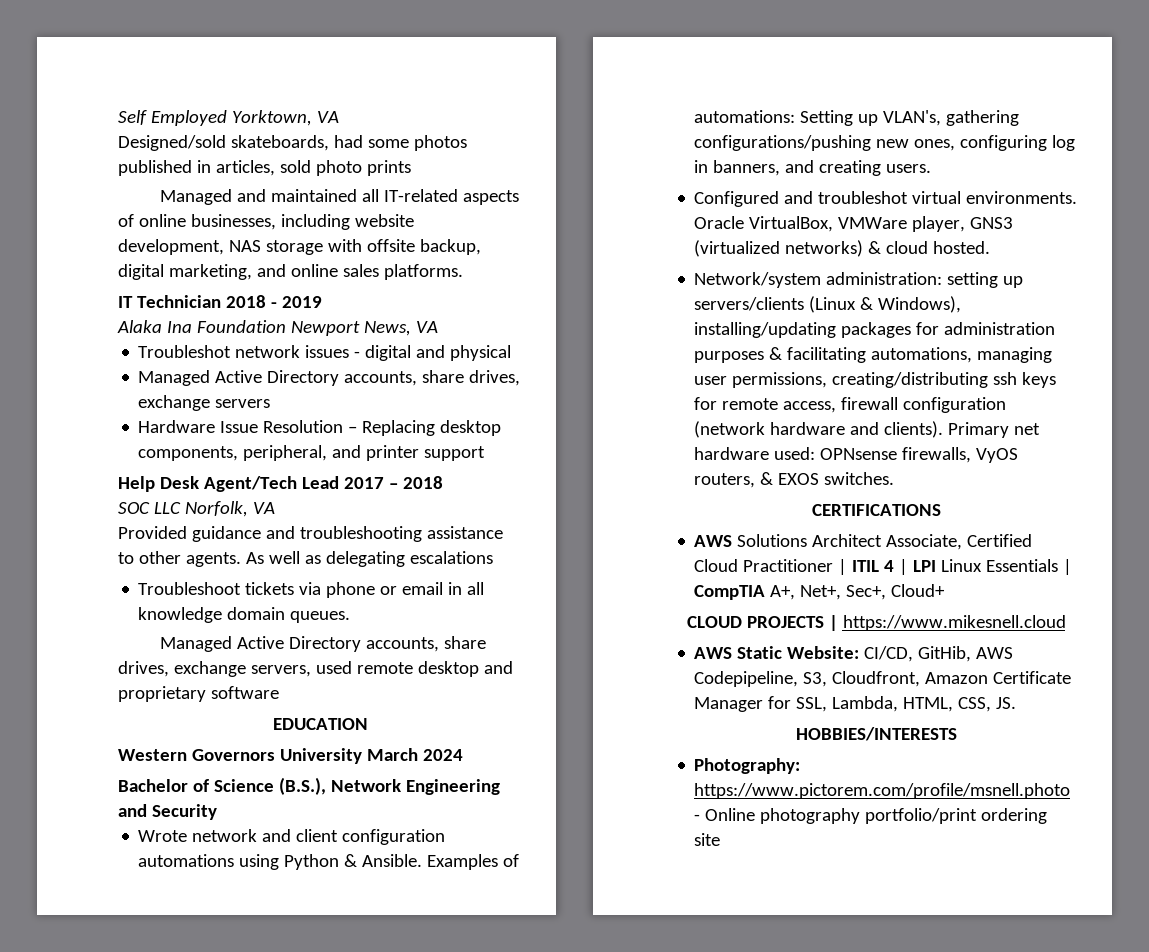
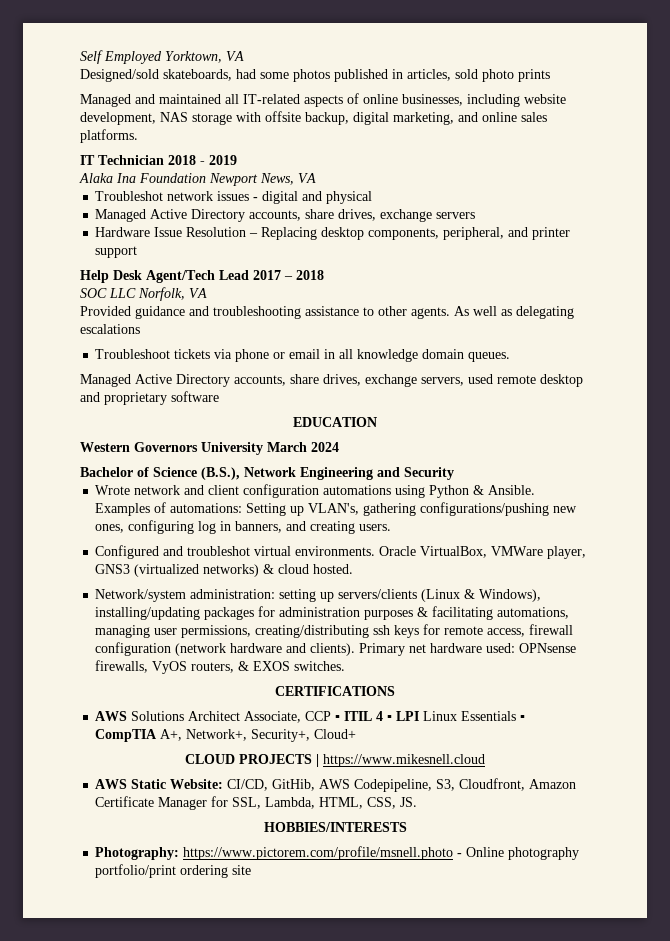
[967,534,1033,547] [694,559,848,575] Certified Cloud Practitioner | -> [305,711,341,721] CCP ▪
[899,559,909,575] | -> [387,715,393,721] ▪
[1063,559,1073,575] | -> [520,715,526,721] ▪
[800,585,887,600] Net+, Sec+, -> [186,729,311,742] Network+, Security+,

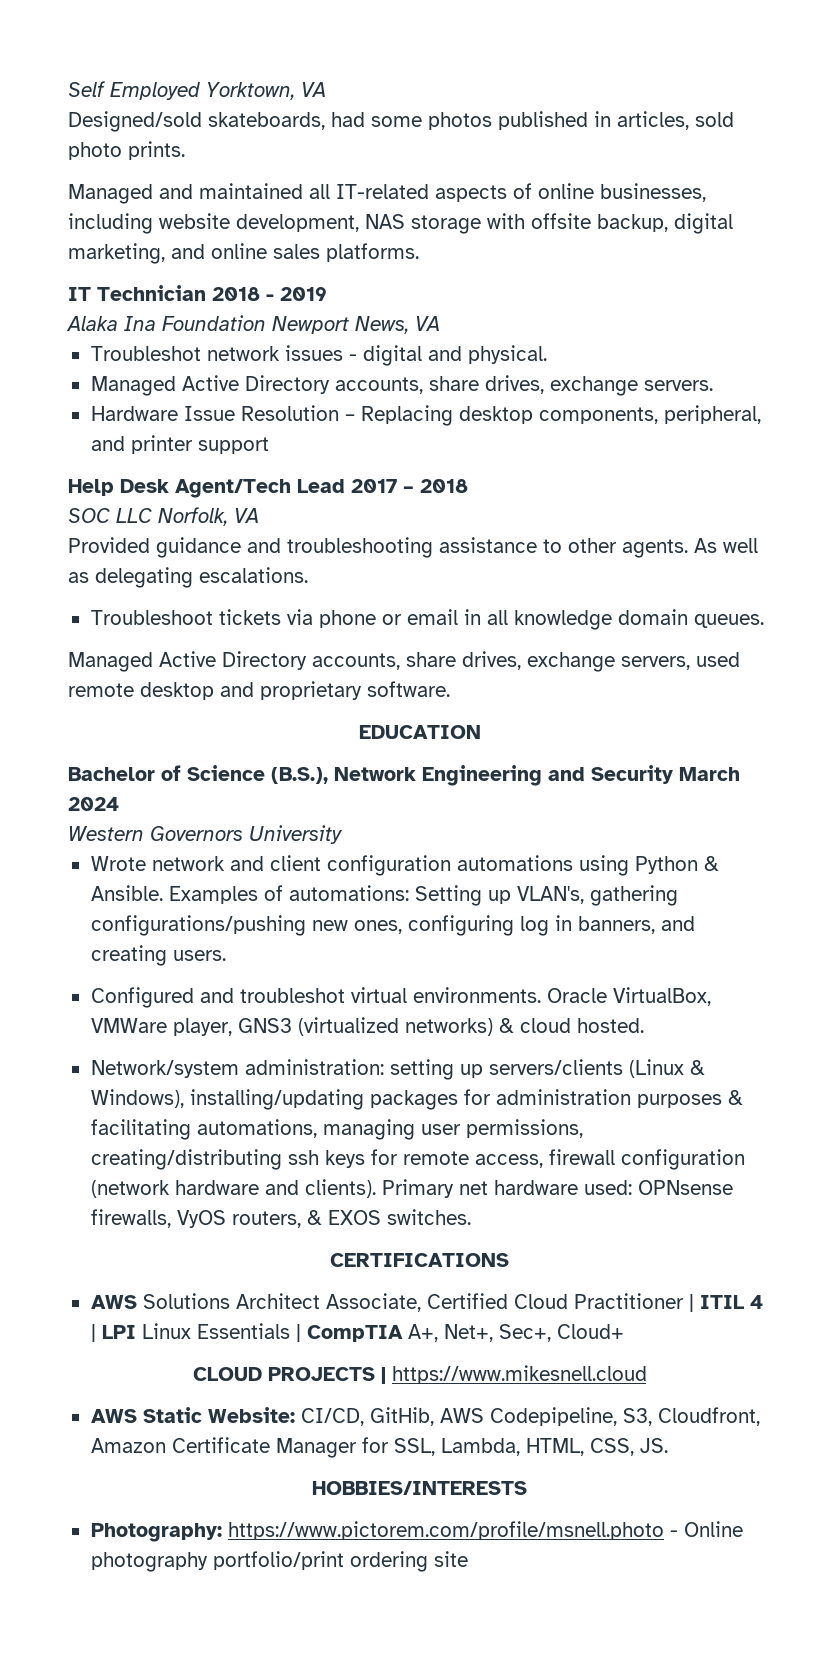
[518,69,550,82] prints -> [128,141,185,160] prints.
[326,191,373,204] [95,209,476,222] physical // Managed Active Directory accounts, share drives, exchange servers -> [467,345,547,364] [90,375,713,396] physical. // Managed Active Directory accounts, share drives, exchange servers.
[80,324,140,334] escalations -> [199,567,308,583] escalations.
[171,391,219,402] software -> [367,681,450,697] software.
[80,442,339,455] // Western Governors University March 2024 -> (481, 732) none
(454, 473) none -> [679,767,740,781] [68,797,119,811] [68,825,343,844] March 2024 // Western Governors University
[305,711,341,721] CCP ▪ -> [426,1293,694,1312] Certified Cloud Practitioner |
[387,715,393,721] ▪ -> [90,1324,96,1342] |
[520,715,526,721] ▪ -> [295,1324,301,1342] |
[186,729,311,742] Network+, Security+, -> [443,1324,551,1342] Net+, Sec+,

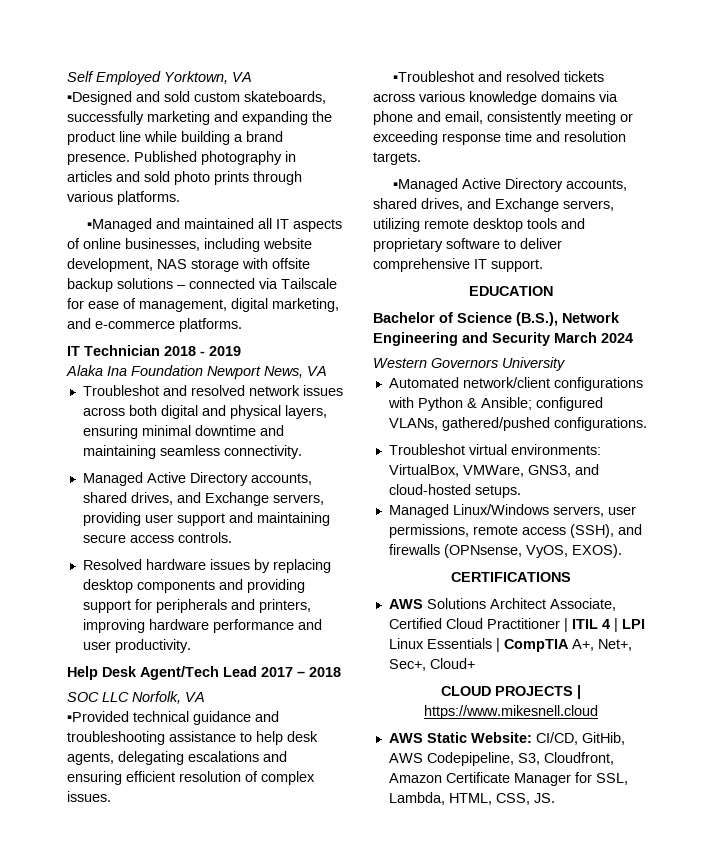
[68,111,734,132] [68,141,185,160] [68,184,153,204] Designed/sold skateboards, had some photos published in articles, sold photo prints. // Managed -> [67,91,326,105] [67,111,332,125] [67,131,283,145] [67,151,296,165] [67,171,302,185] [67,191,180,205] [86,218,152,232] ▪Designed and sold custom skateboards, successfully marketing and expanding the product line while building a brand presence. Published photography in articles and sold photo prints through various platforms. // ▪Managed
[336,184,429,199] IT-related -> [275,219,289,229] IT
[597,214,668,232] backup, -> [67,278,337,292] [67,298,227,312] backup solutions – connected via Tailscale for ease of management,
[211,243,320,259] online sales -> [95,320,175,329] e-commerce
[206,345,547,366] [90,375,713,396] [90,405,761,426] [90,435,269,454] network issues - digital and physical. // Managed Active Directory accounts, share drives, exchange servers. // Hardware Issue Resolution – Replacing desktop components, peripheral, and printer support -> [162,385,343,396] [82,405,327,419] [82,425,284,439] [82,445,302,459] [82,472,312,486] [82,492,324,506] [82,512,330,526] [82,532,232,543] [82,559,331,573] [82,579,305,593] [82,599,311,613] [82,619,322,633] [82,639,191,653] and resolved network issues across both digital and physical layers, ensuring minimal downtime and maintaining seamless connectivity. // Managed Active Directory accounts, shared drives, and Exchange servers, providing user support and maintaining secure access controls. // Resolved hardware issues by replacing desktop components and providing support for peripherals and printers, improving hardware performance and user productivity.
[68,537,150,553] Provided -> [67,711,189,722] ▪Provided technical
[568,538,758,558] [68,567,308,588] [90,609,764,630] [68,651,740,672] other agents. As well as delegating escalations. // Troubleshoot tickets via phone or email in all knowledge domain queues. // Managed Active Directory accounts, share drives, exchange servers, used -> [256,731,318,745] [67,751,287,765] [67,771,315,785] [67,791,111,802] [392,71,604,82] [373,91,618,105] [373,111,633,125] [373,131,626,145] [373,152,421,165] [392,178,627,192] [373,198,614,212] [373,218,420,232] help desk agents, delegating escalations and ensuring efficient resolution of complex issues. // ▪Troubleshot and resolved tickets across various knowledge domains via phone and email, consistently meeting or exceeding response time and resolution targets. // ▪Managed Active Directory accounts, shared drives, and Exchange servers, utilizing
(214, 691) none -> [527,218,557,229] tools
[367,681,450,697] software. -> [446,238,562,249] [373,258,543,272] software to deliver comprehensive IT support.
[90,855,719,876] [90,885,678,906] [90,915,695,936] [90,945,226,966] [90,987,711,1008] [90,1017,644,1036] [90,1059,705,1080] [90,1089,743,1110] [90,1119,583,1140] [90,1149,745,1170] [90,1179,733,1198] [90,1209,471,1228] Wrote network and client configuration automations using Python & Ansible. Examples of automations: Setting up VLAN's, gathering configurations/pushing new ones, configuring log in banners, and creating users. // Configured and troubleshot virtual environments. Oracle VirtualBox, VMWare player, GNS3 (virtualized networks) & cloud hosted. // Network/system administration: setting up servers/clients (Linux & Windows), installing/updating packages for administration purposes & facilitating automations, managing user permissions, creating/distributing ssh keys for remote access, firewall configuration (network hardware and clients). Primary net hardware used: OPNsense firewalls, VyOS routers, & EXOS switches. -> [388,377,643,391] [387,397,603,411] [388,417,647,431] [388,444,601,455] [388,464,599,477] [388,484,521,498] [388,504,636,518] [388,524,642,538] [388,544,622,558] Automated network/client configurations with Python & Ansible; configured VLANs, gathered/pushed configurations. // Troubleshot virtual environments: VirtualBox, VMWare, GNS3, and cloud-hosted setups. // Managed Linux/Windows servers, user permissions, remote access (SSH), and firewalls (OPNsense, VyOS, EXOS).
[312,1481,527,1495] [90,1521,743,1542] [90,1551,468,1572] // HOBBIES/INTERESTS // Photography: https://www.pictorem.com/profile/msnell.photo - Online photography portfolio/print ordering site -> (555, 798) none

